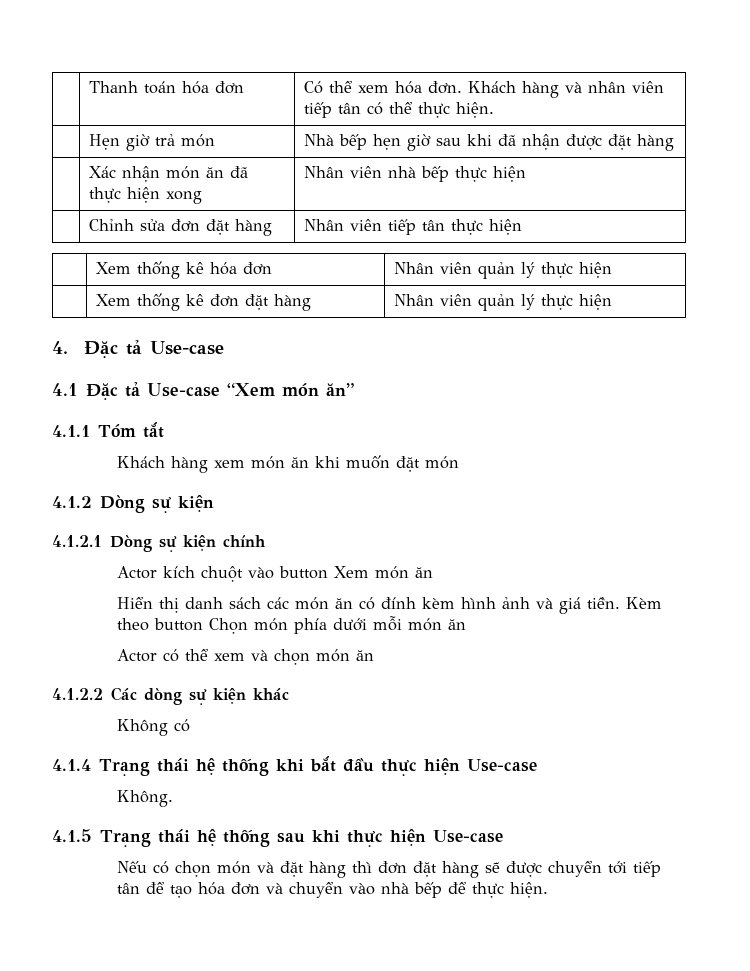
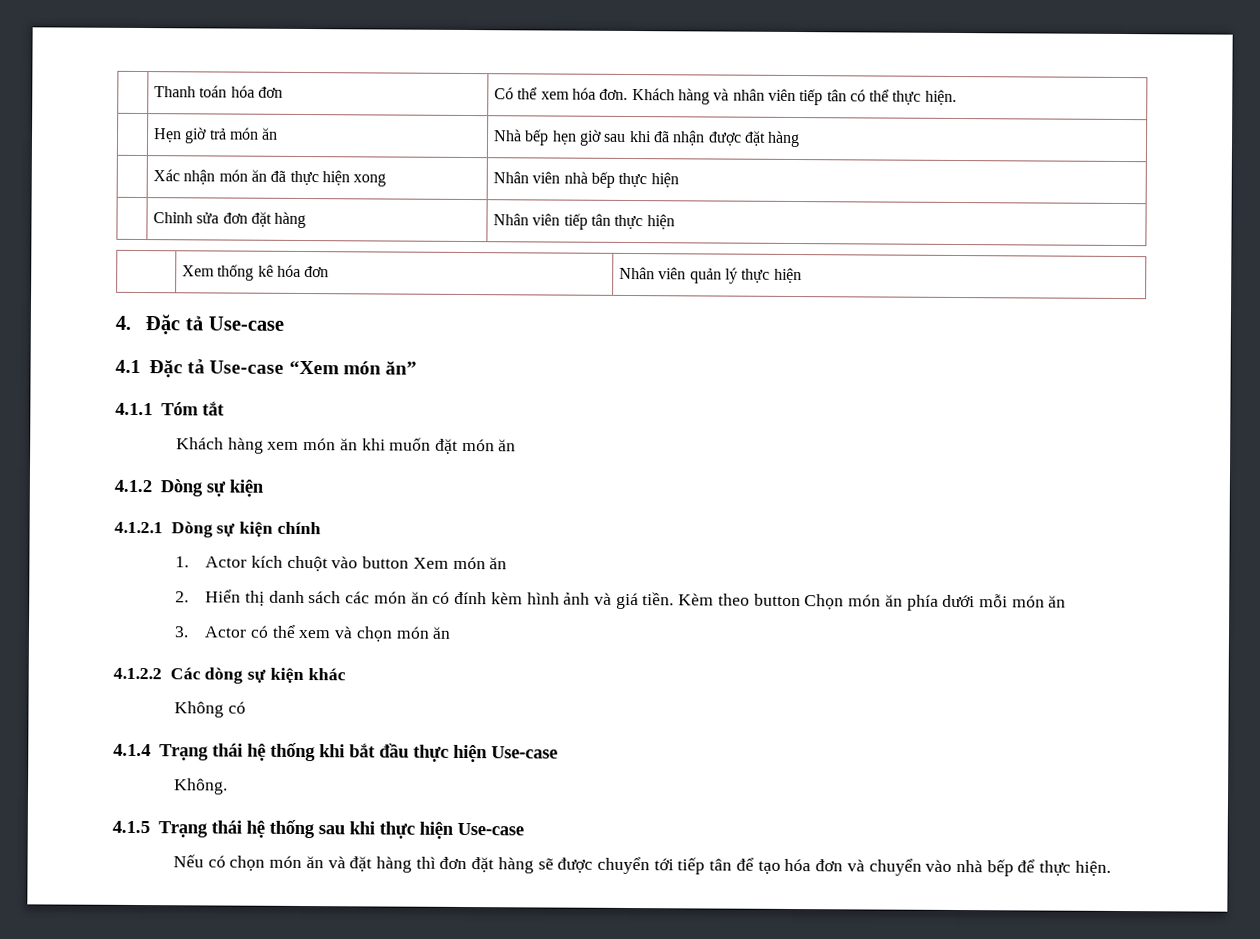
(215, 140) none -> [262,127,279,140] ăn
[95,293,311,311] [393,294,612,311] // | Xem thống kê đơn đặt hàng | Nhân viên quản lý thực hiện -> (802, 275) none
(459, 462) none -> [498,439,517,452] ăn
(267, 541) none -> [174,556,189,568] 1.
(433, 572) none -> [174,591,189,603] 2.
(288, 624) none -> [884,594,903,607] ăn
(466, 624) none -> [173,626,189,638] 3.
(251, 867) none -> [305,856,324,869] ăn

